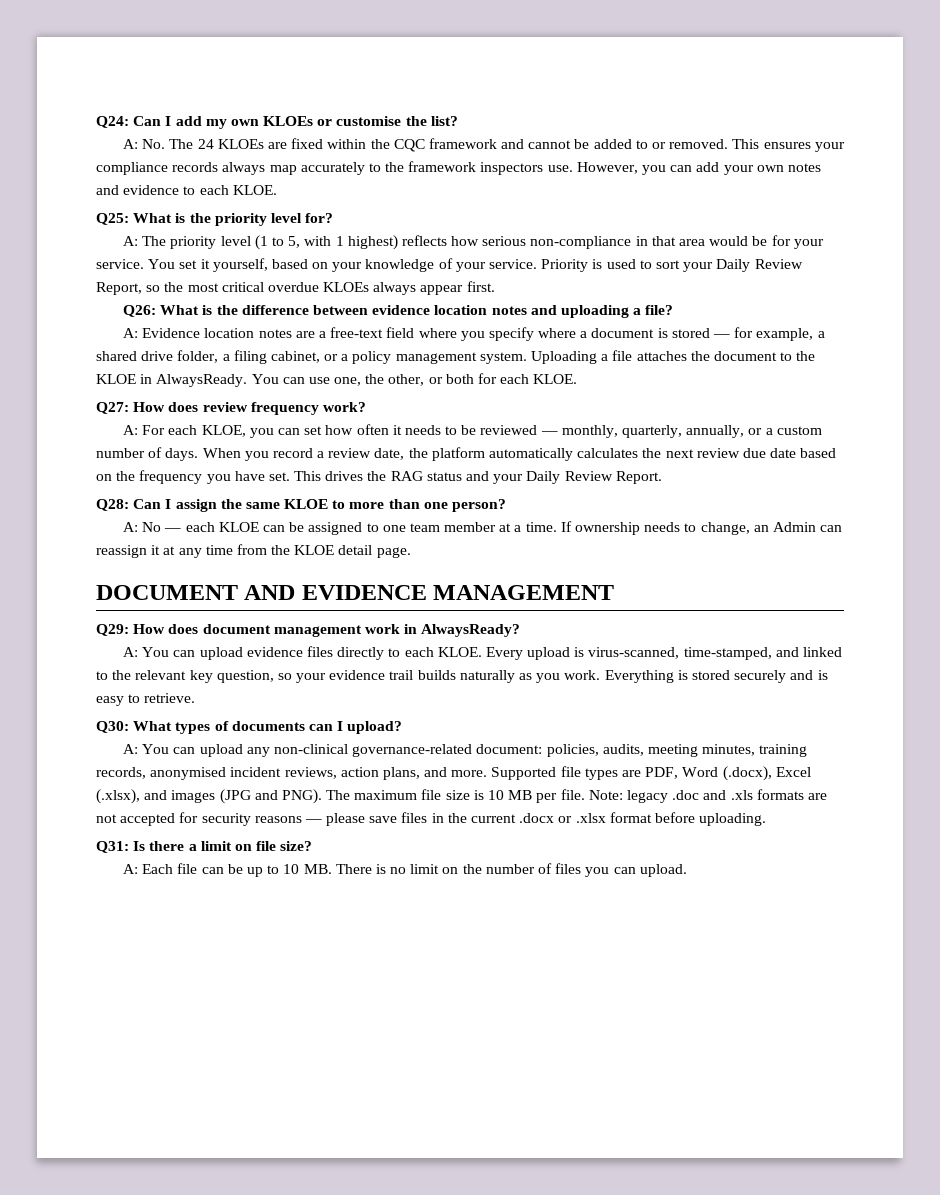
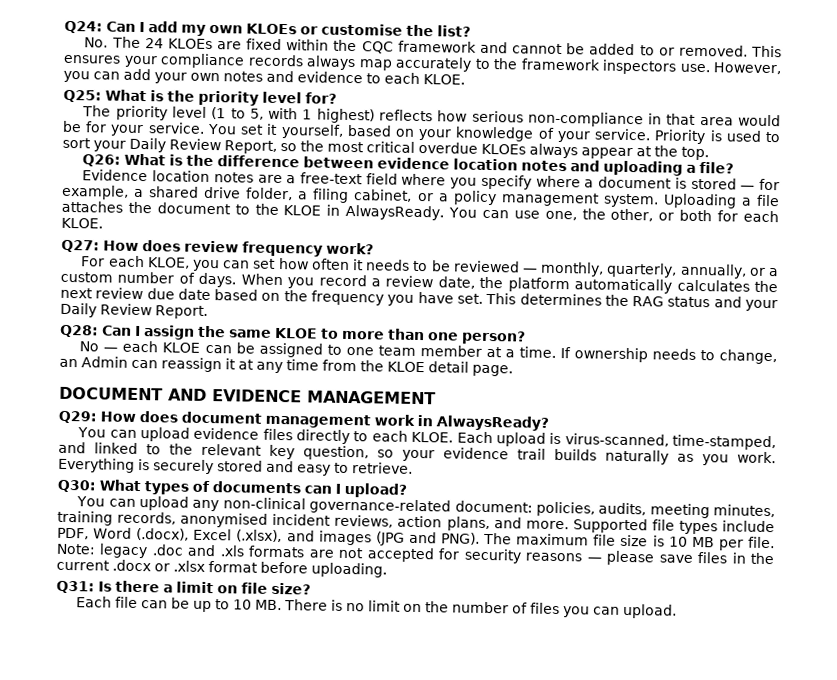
[123,139,139,149] A: -> (471, 31) none
[123,236,139,246] A: -> (337, 98) none
[466,281,495,292] first. -> [636,145,709,161] at the top.
[123,328,139,338] A: -> (735, 168) none
[123,425,139,435] A: -> (374, 248) none
[325,471,364,481] drives -> [519,293,602,306] determines
[123,522,139,532] A: -> (526, 337) none
[123,647,139,657] A: -> (549, 423) none
[485,647,523,660] Every -> [456,431,493,444] Each
[691,670,828,683] stored securely and is -> [153,459,294,475] securely stored and
[123,744,139,754] A: -> (407, 490) none
[622,770,642,777] are -> [722,520,775,533] include
[123,864,139,874] A: -> (311, 588) none

